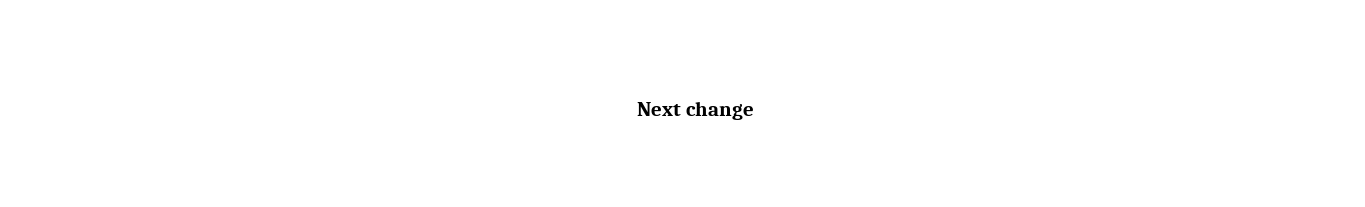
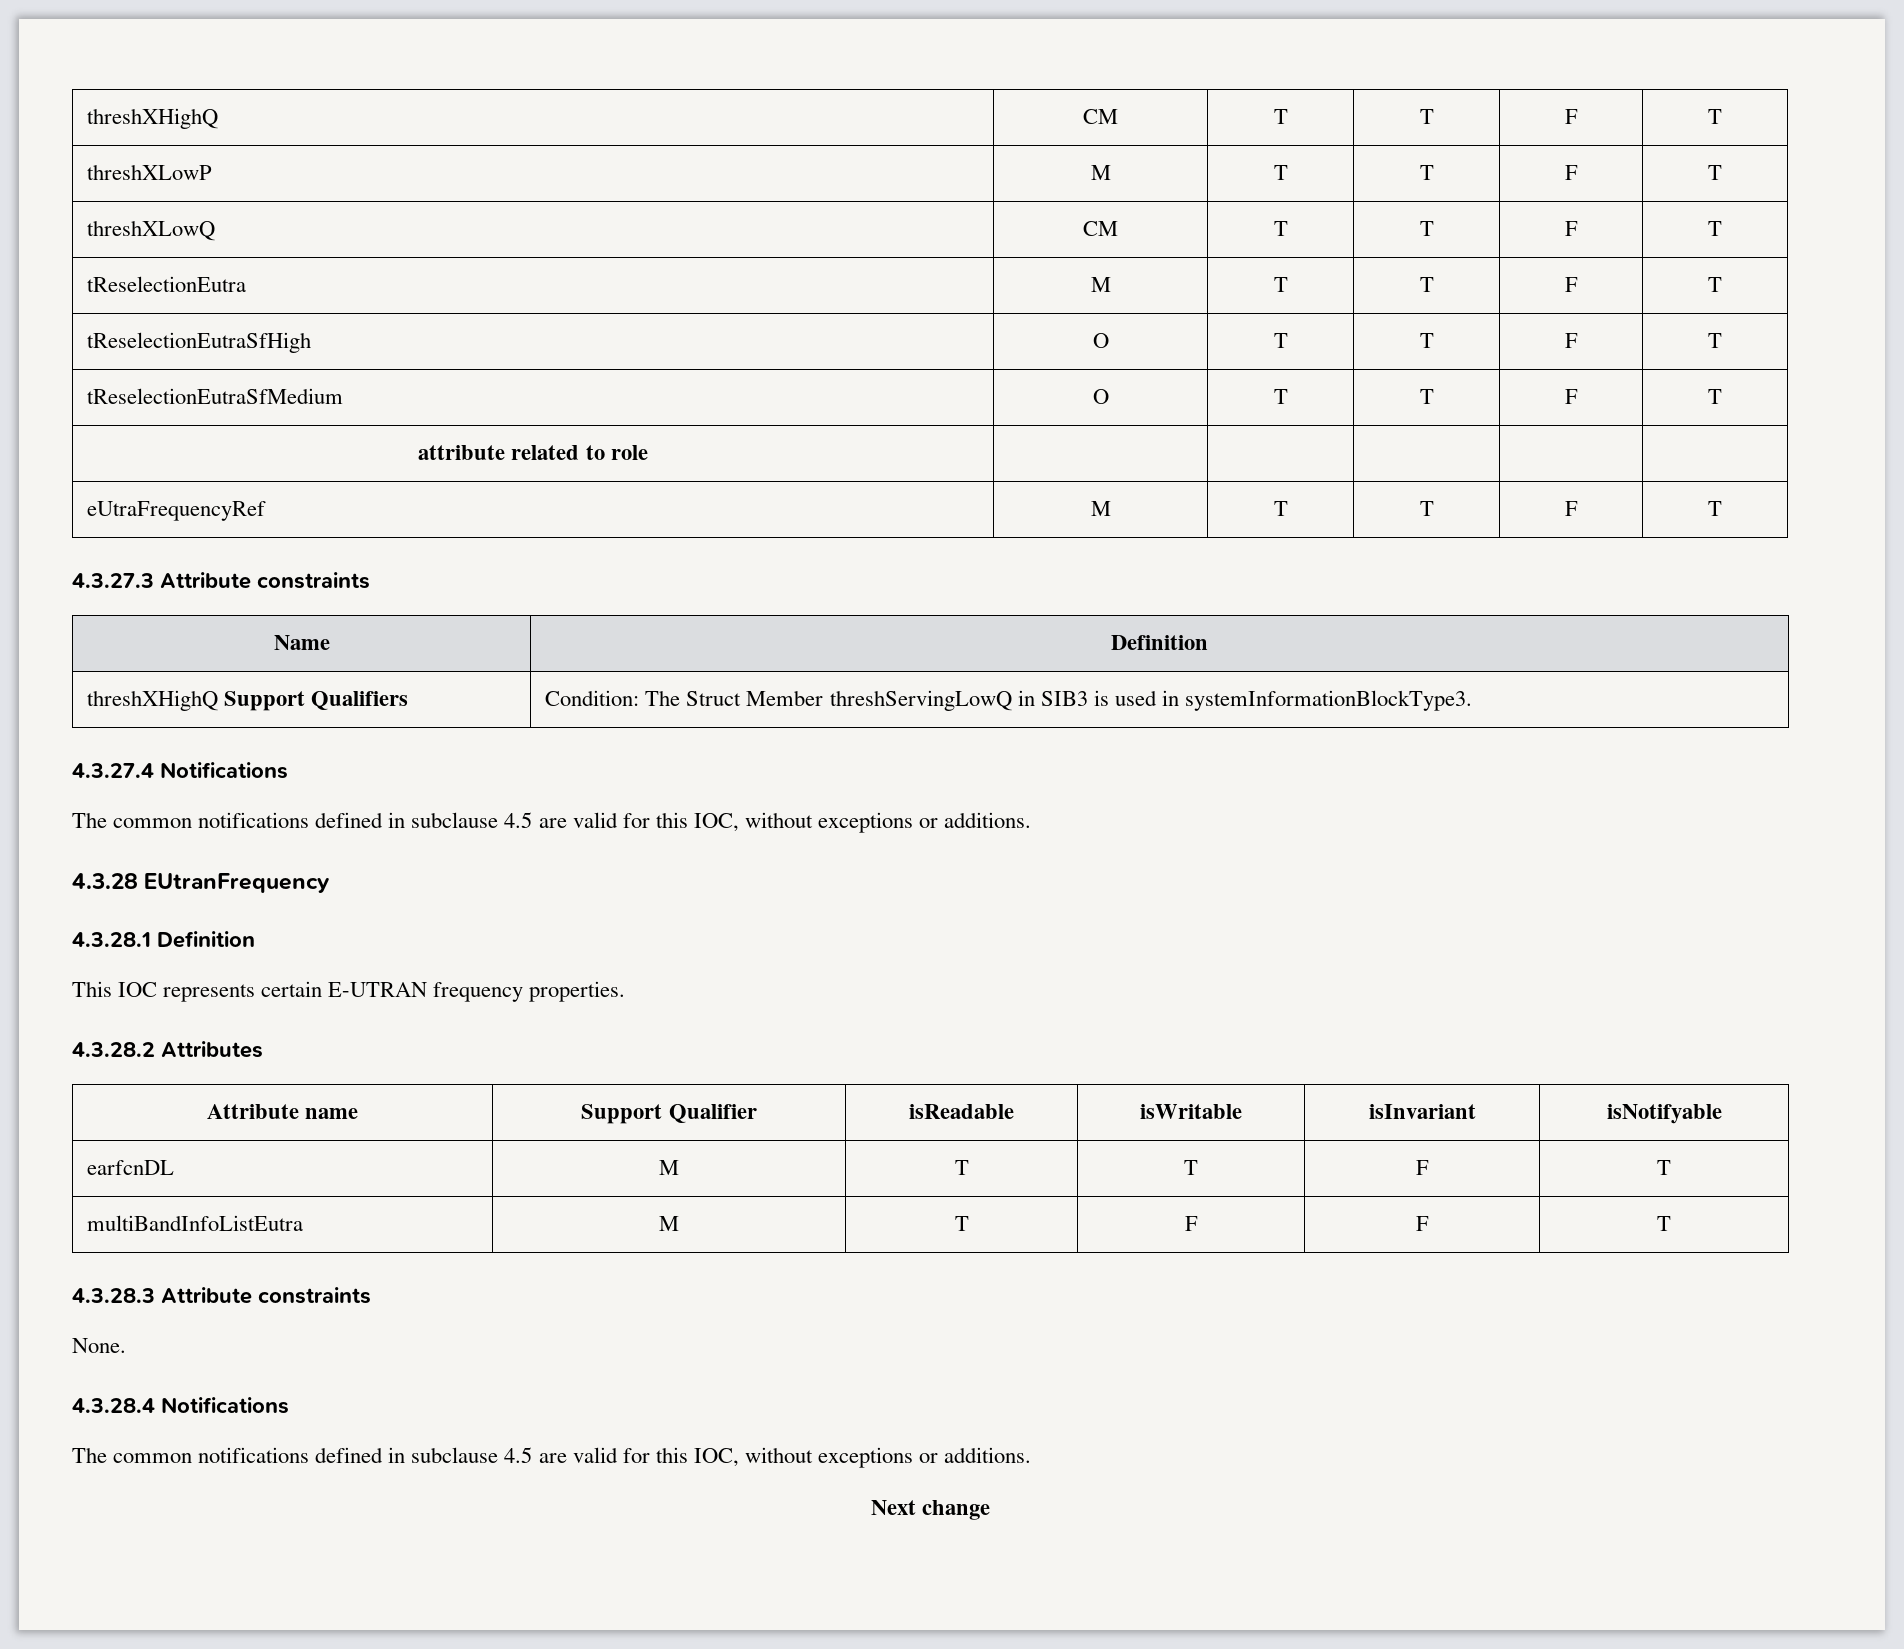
(636, 109) none -> [87,108,219,129] [1083,109,1118,124] [1273,109,1288,124] [1419,109,1434,124] [1564,109,1578,124] [1708,109,1722,124] [87,164,213,180] [1090,165,1111,180] [1273,165,1288,180] [1419,165,1434,180] [1564,165,1578,180] [1708,165,1722,180] [87,220,216,241] [1083,221,1118,236] [1273,221,1288,236] [1419,221,1434,236] [1564,221,1578,236] [1708,221,1722,236] [87,276,247,292] [1090,277,1111,292] [1273,277,1288,292] [1419,277,1434,292] [1564,277,1578,292] [1708,277,1722,292] [87,332,312,353] [1092,333,1109,348] [1273,333,1288,348] [1419,333,1434,348] [1564,333,1578,348] [1708,333,1722,348] [87,388,344,404] [1092,389,1109,404] [1273,389,1288,404] [1419,389,1434,404] [1564,389,1578,404] [1708,389,1722,404] [418,445,648,460] [87,501,267,521] [1090,501,1111,516] [1273,501,1288,516] [1419,501,1434,516] [1564,501,1578,516] [1708,501,1722,516] [72,572,370,589] [273,635,330,650] [1111,635,1208,650] [87,690,409,711] [545,690,1473,711] [72,762,288,779] [72,812,1032,833] [72,873,331,893] [72,931,255,948] [72,981,626,1002] [72,1041,263,1058] [206,1104,359,1119] [581,1104,757,1124] [909,1104,1014,1119] [1140,1104,1242,1119] [1368,1104,1476,1119] [1606,1104,1722,1124] [87,1160,175,1175] [659,1160,679,1175] [954,1160,969,1175] [1184,1160,1198,1175] [1415,1160,1429,1175] [1657,1160,1671,1175] [87,1215,304,1231] [659,1216,679,1231] [954,1216,969,1231] [1184,1216,1198,1231] [1415,1216,1429,1231] [1657,1216,1671,1231] [72,1287,371,1304] [72,1338,126,1353] [72,1397,289,1414] [72,1447,1032,1468] threshXHighQ | CM | T | T | F | T // threshXLowP | M | T | T | F | T // threshXLowQ | CM | T | T | F | T // tReselectionEutra | M | T | T | F | T // tReselectionEutraSfHigh | O | T | T | F | T // tReselectionEutraSfMedium | O | T | T | F | T // attribute related to role | | | | | // eUtraFrequencyRef | M | T | T | F | T // 4.3.27.3 Attribute constraints // Name | Definition // threshXHighQ Support Qualifiers | Condition: The Struct Member threshServingLowQ in SIB3 is used in systemInformationBlockType3. // 4.3.27.4 Notifications // The common notifications defined in subclause 4.5 are valid for this IOC, without exceptions or additions. // 4.3.28 EUtranFrequency // 4.3.28.1 Definition // This IOC represents certain E-UTRAN frequency properties. // 4.3.28.2 Attributes // Attribute name | Support Qualifier | isReadable | isWritable | isInvariant | isNotifyable // earfcnDL | M | T | T | F | T // multiBandInfoListEutra | M | T | F | F | T // 4.3.28.3 Attribute constraints // None. // 4.3.28.4 Notifications // The common notifications defined in subclause 4.5 are valid for this IOC, without exceptions or additions. //

